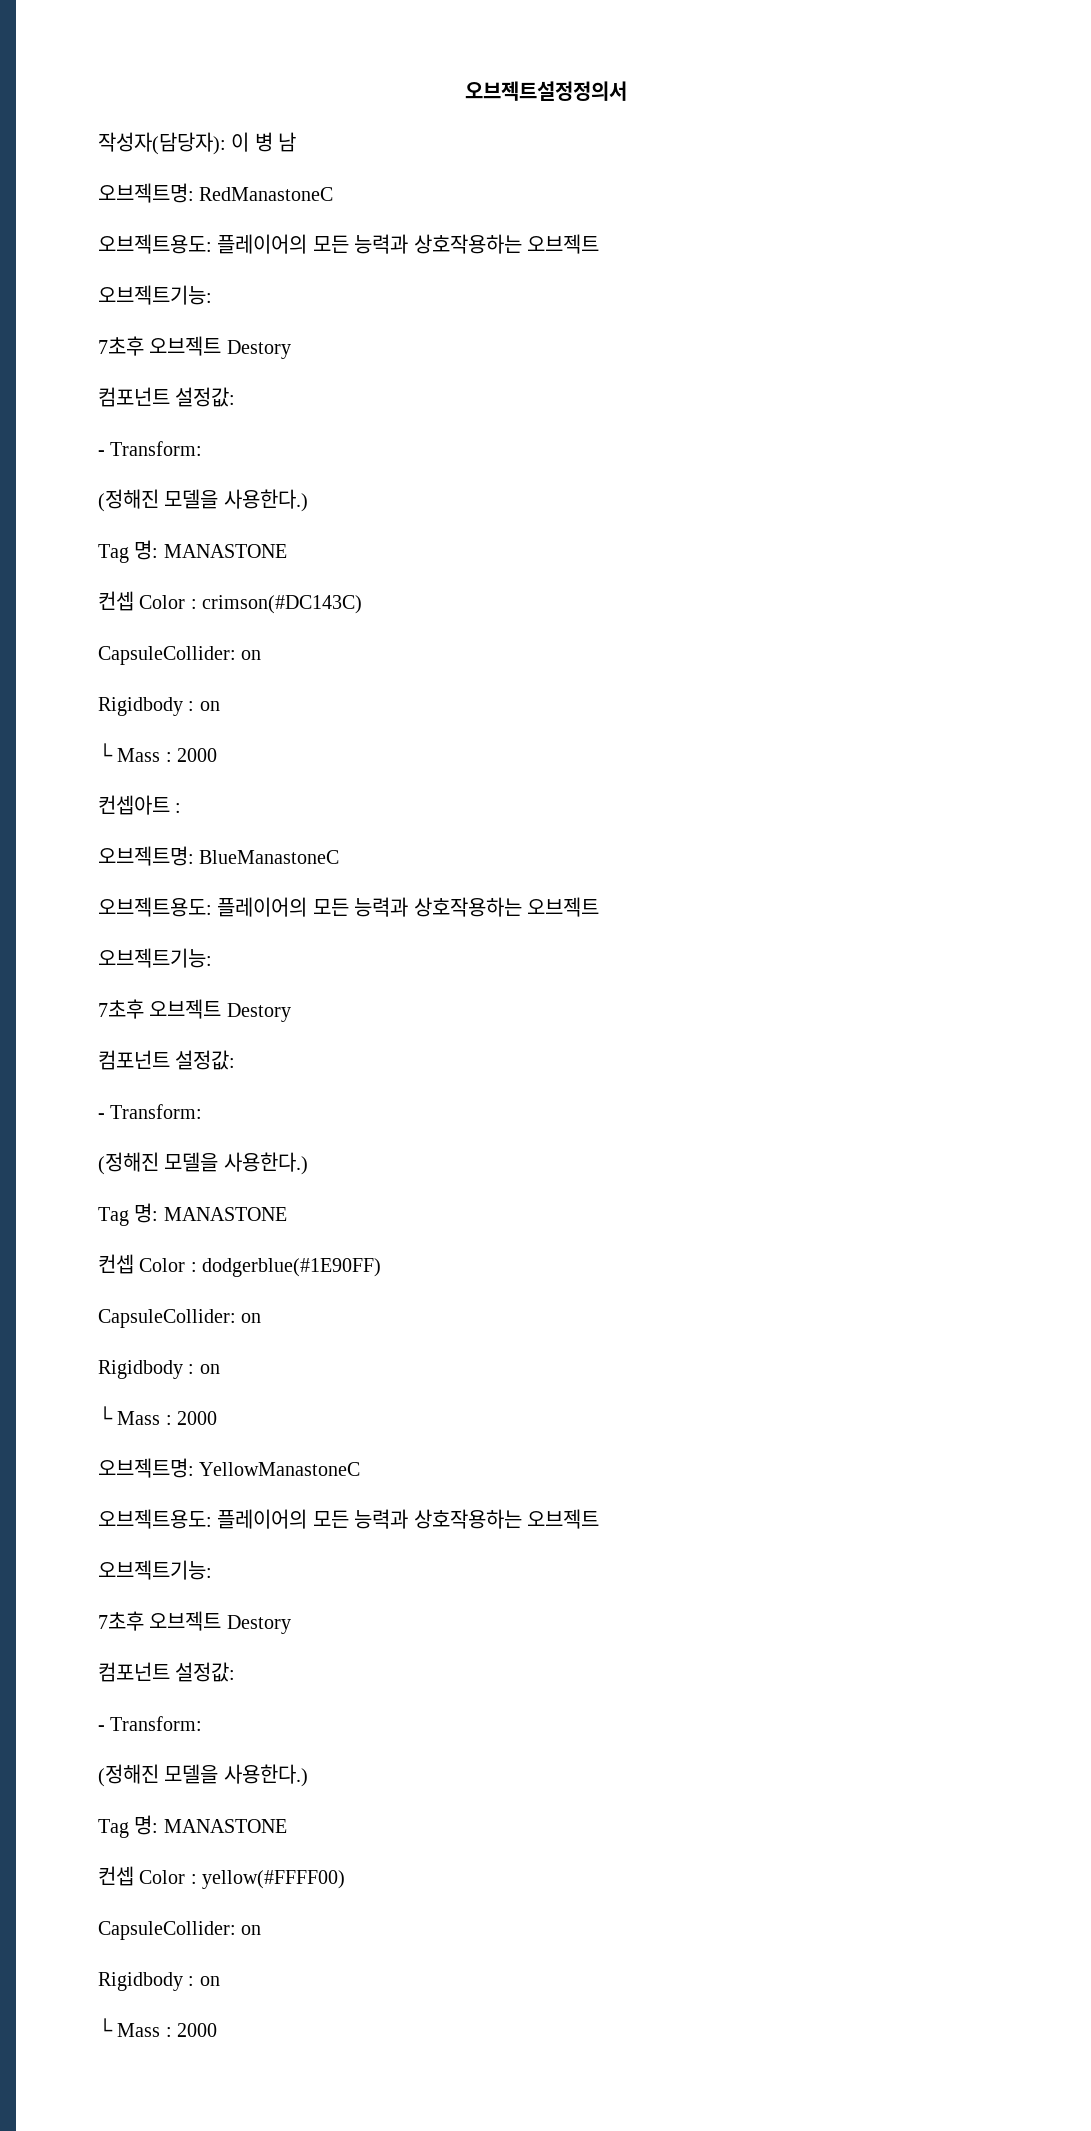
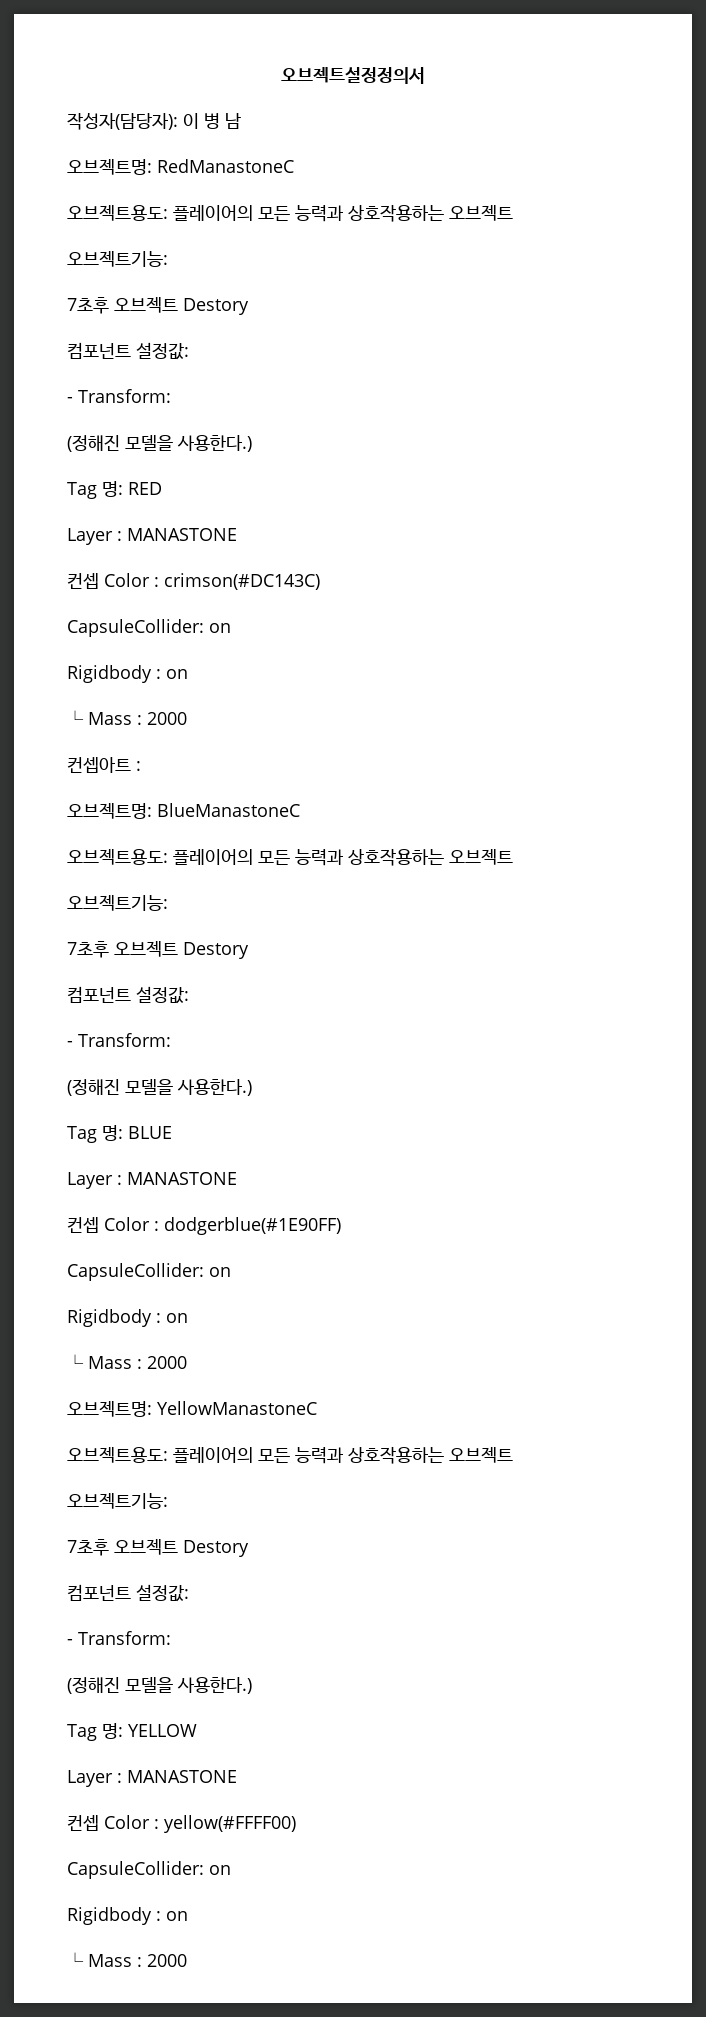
(159, 550) none -> [127,482,162,495] [67,528,122,545] RED // Layer :
(159, 1213) none -> [127,1126,172,1139] [67,1172,122,1189] BLUE // Layer :
(159, 1825) none -> [127,1724,197,1737] [67,1770,122,1787] YELLOW // Layer :

